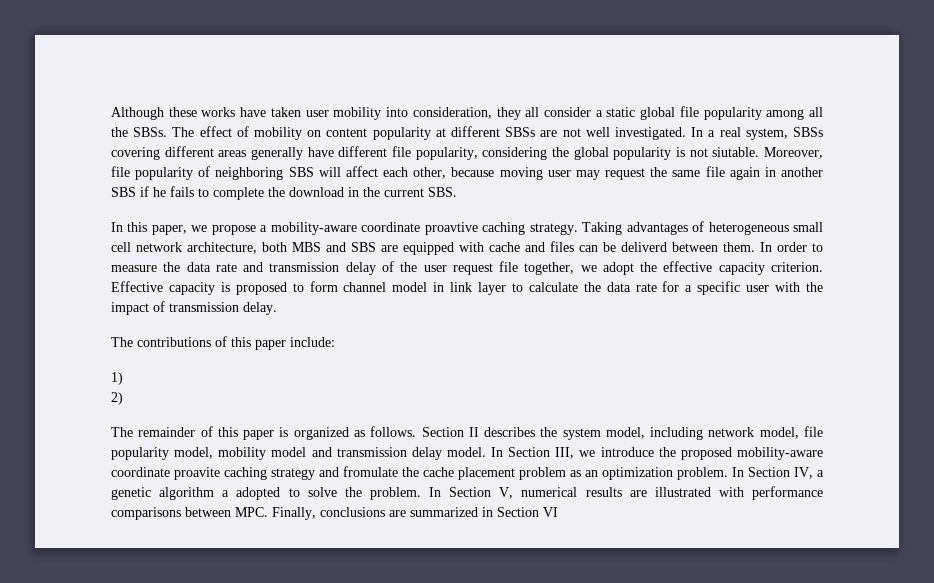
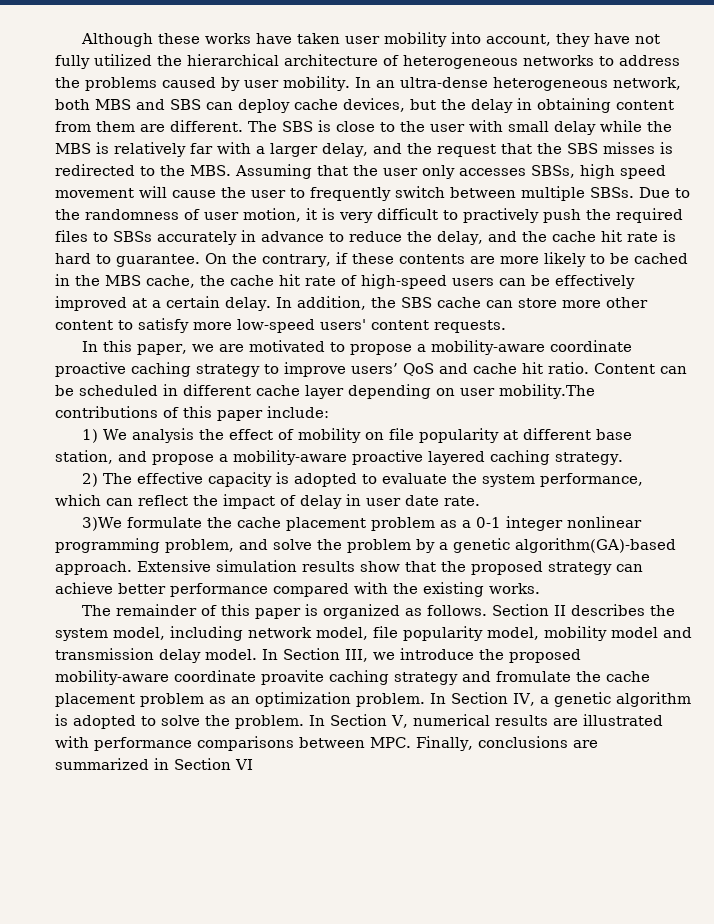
[412,106,823,120] [111,126,824,140] [111,146,823,160] [111,166,823,180] [111,186,457,200] consideration, they all consider a static global file popularity among all the SBSs. The effect of mobility on content popularity at different SBSs are not well investigated. In a real system, SBSs covering different areas generally have different file popularity, considering the global popularity is not siutable. Moreover, file popularity of neighboring SBS will affect each other, because moving user may request the same file again in another SBS if he fails to complete the download in the current SBS. -> [486,33,661,47] [55,54,680,69] [55,76,681,91] [55,98,674,113] [55,120,672,135] [55,142,673,157] [55,164,666,179] [55,186,690,201] [55,208,683,223] [55,230,676,245] [55,252,688,267] [55,274,635,289] [55,296,648,311] [55,318,506,333] account, they have not fully utilized the hierarchical architecture of heterogeneous networks to address the problems caused by user mobility. In an ultra-dense heterogeneous network, both MBS and SBS can deploy cache devices, but the delay in obtaining content from them are different. The SBS is close to the user with small delay while the MBS is relatively far with a larger delay, and the request that the SBS misses is redirected to the MBS. Assuming that the user only accesses SBSs, high speed movement will cause the user to frequently switch between multiple SBSs. Due to the randomness of user motion, it is very difficult to practively push the required files to SBSs accurately in advance to reduce the delay, and the cache hit rate is hard to guarantee. On the contrary, if these contents are more likely to be cached in the MBS cache, the cache hit rate of high-speed users can be effectively improved at a certain delay. In addition, the SBS cache can store more other content to satisfy more low-speed users' content requests.
(208, 228) none -> [219,340,346,352] are motivated to
[424,221,823,235] [111,241,823,255] [111,261,824,275] [111,281,824,295] [111,301,277,315] [111,337,133,347] proavtive caching strategy. Taking advantages of heterogeneous small cell network architecture, both MBS and SBS are equipped with cache and files can be deliverd between them. In order to measure the data rate and transmission delay of the user request file together, we adopt the effective capacity criterion. Effective capacity is proposed to form channel model in link layer to calculate the data rate for a specific user with the impact of transmission delay. // The -> [55,362,687,377] [55,384,595,399] proactive caching strategy to improve users’ QoS and cache hit ratio. Content can be scheduled in different cache layer depending on user mobility.The
[111,392,123,405] // 2) -> [103,428,633,443] [55,450,623,465] [82,472,644,487] [55,494,480,509] [82,516,643,531] [55,538,676,553] [55,560,643,575] [55,582,540,597] We analysis the effect of mobility on file popularity at different base station, and propose a mobility-aware proactive layered caching strategy. // 2) The effective capacity is adopted to evaluate the system performance, which can reflect the impact of delay in user date rate. // 3)We formulate the cache placement problem as a 0-1 integer nonlinear programming problem, and solve the problem by a genetic algorithm(GA)-based approach. Extensive simulation results show that the proposed strategy can achieve better performance compared with the existing works.
[222,490,230,497] a -> [55,714,68,726] is

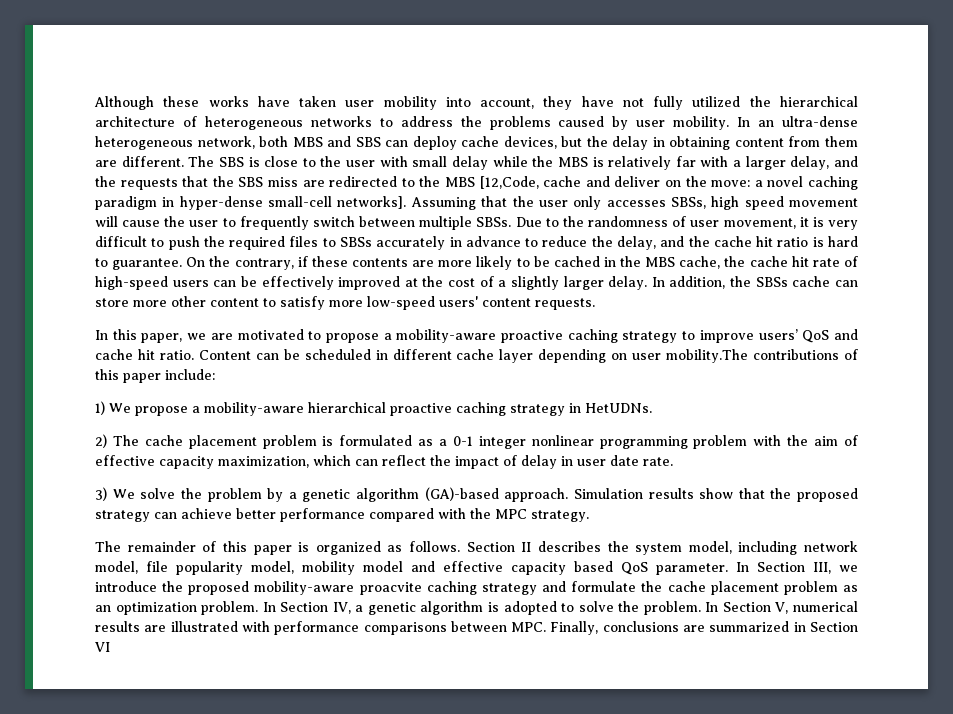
[436,144,496,157] request -> [120,178,178,190] requests
[602,142,673,154] misses is -> [268,177,325,187] miss are
[190,165,231,176] MBS. -> [445,176,859,190] [95,196,407,210] MBS [12,Code, cache and deliver on the move: a novel caching paradigm in hyper-dense small-cell networks].
[243,208,301,222] motion, -> [723,218,796,229] movement,
[463,208,539,223] practively -> (165, 242) none
[626,232,658,242] rate -> [777,237,809,247] ratio
[152,296,220,308] a certain -> [422,276,604,290] the cost of a slightly larger
[400,297,432,308] SBS -> [755,277,788,287] SBSs
[550,340,633,352] coordinate -> (497, 336) none
[132,428,633,443] [55,450,623,465] [82,472,644,487] analysis the effect of mobility on file popularity at different base station, and propose a mobility-aware proactive layered caching strategy. // 2) The effective capacity is adopted to evaluate the system performance, -> [135,402,652,416] [95,434,858,449] [95,455,309,469] propose a mobility-aware hierarchical proactive caching strategy in HetUDNs. // 2) The cache placement problem is formulated as a 0-1 integer nonlinear programming problem with the aim of effective capacity maximization,
[82,516,643,531] [55,538,268,553] 3)We formulate the cache placement problem as a 0-1 integer nonlinear programming problem, and -> [95,487,135,501] 3) We
[515,538,676,553] [55,560,297,575] algorithm(GA)-based approach. Extensive simulation -> [356,487,643,502] algorithm (GA)-based approach. Simulation
[423,582,540,597] existing works. -> [495,509,589,522] MPC strategy.
[55,648,257,663] transmission delay model. -> [443,561,728,575] effective capacity based QoS parameter.
[174,670,324,685] coordinate proavite -> [359,582,422,595] proacvite
[496,671,571,682] fromulate -> [571,581,637,592] formulate

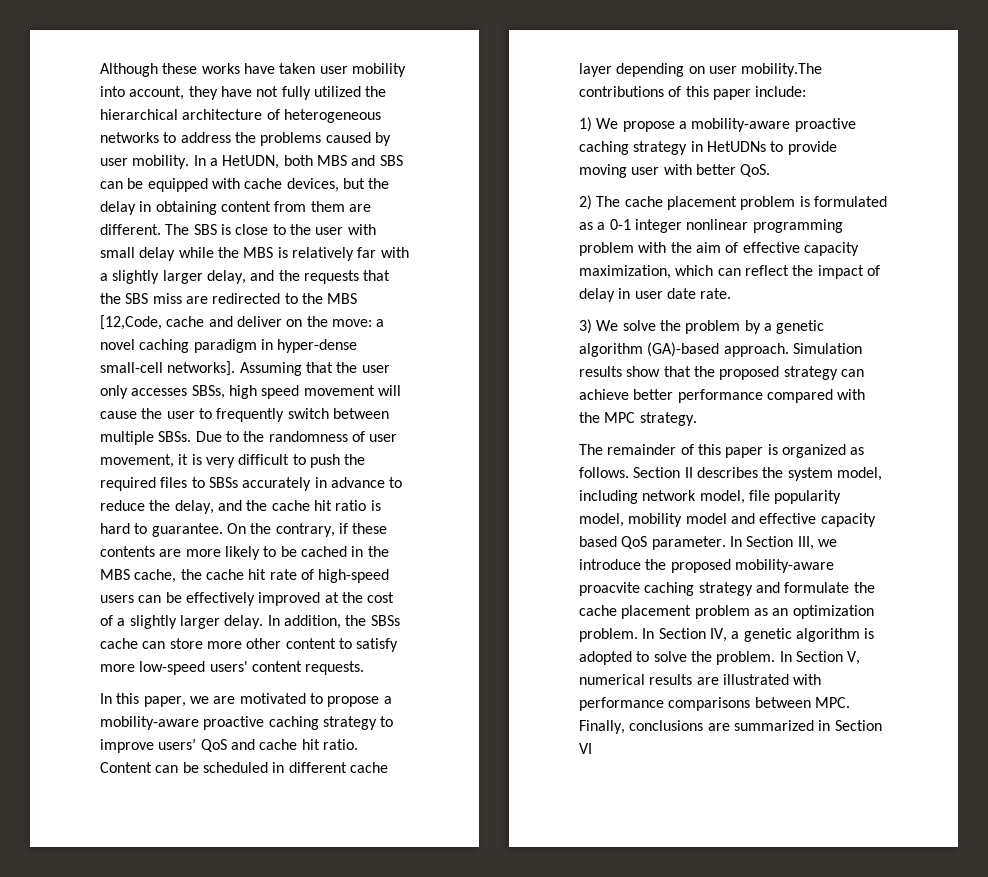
[758,116,859,127] [95,136,255,150] an ultra-dense heterogeneous network, -> [209,155,280,169] a HetUDN,
[412,136,457,150] deploy -> [127,178,240,192] be equipped with
(742, 163) none -> [112,270,160,284] slightly
[308,402,386,413] hierarchical -> (791, 125) none
[585,403,652,413] HetUDNs. -> [706,141,837,155] [579,164,771,178] HetUDNs to provide moving user with better QoS.

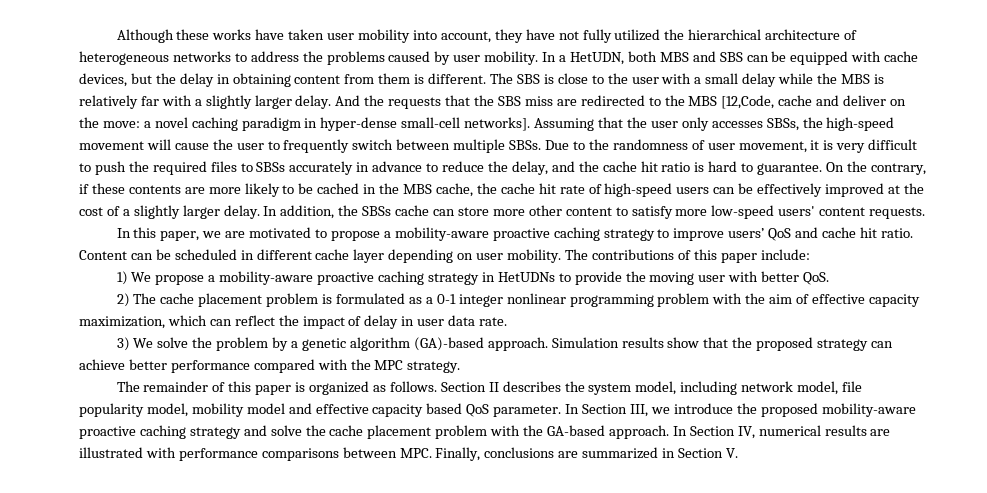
[348,204,371,212] are -> [414,74,425,84] is
(376, 229) none -> [694,77,702,84] a
[206,270,275,284] delay, and -> [295,95,361,109] delay. And
[228,385,300,399] high speed -> [802,117,895,131] the high-speed
[741,63,823,77] mobility.The -> [507,249,588,263] mobility. The
(837, 148) none -> [625,271,646,282] the
[666,288,696,299] date -> [448,315,476,326] data
[579,582,640,596] proacvite -> [79,426,136,439] proactive
[784,582,850,593] formulate -> [270,425,302,436] solve
[753,605,874,619] [579,628,875,642] [579,651,861,665] as an optimization problem. In Section IV, a genetic algorithm is adopted to solve the problem. In Section V, -> [490,425,755,439] with the GA-based approach. In Section IV,
[579,743,592,754] VI -> [725,448,738,458] V.

